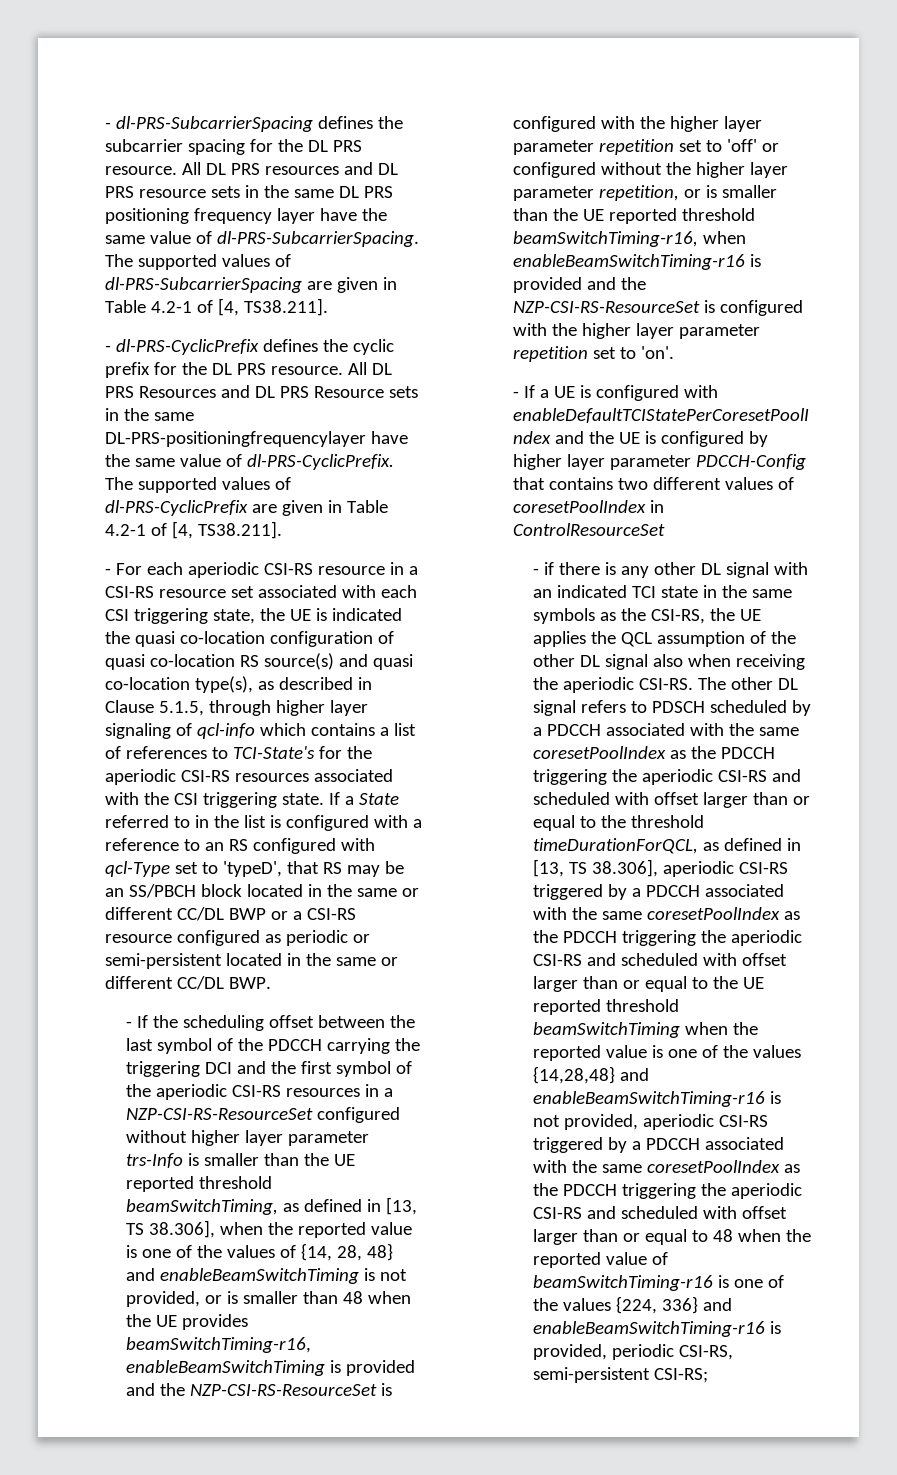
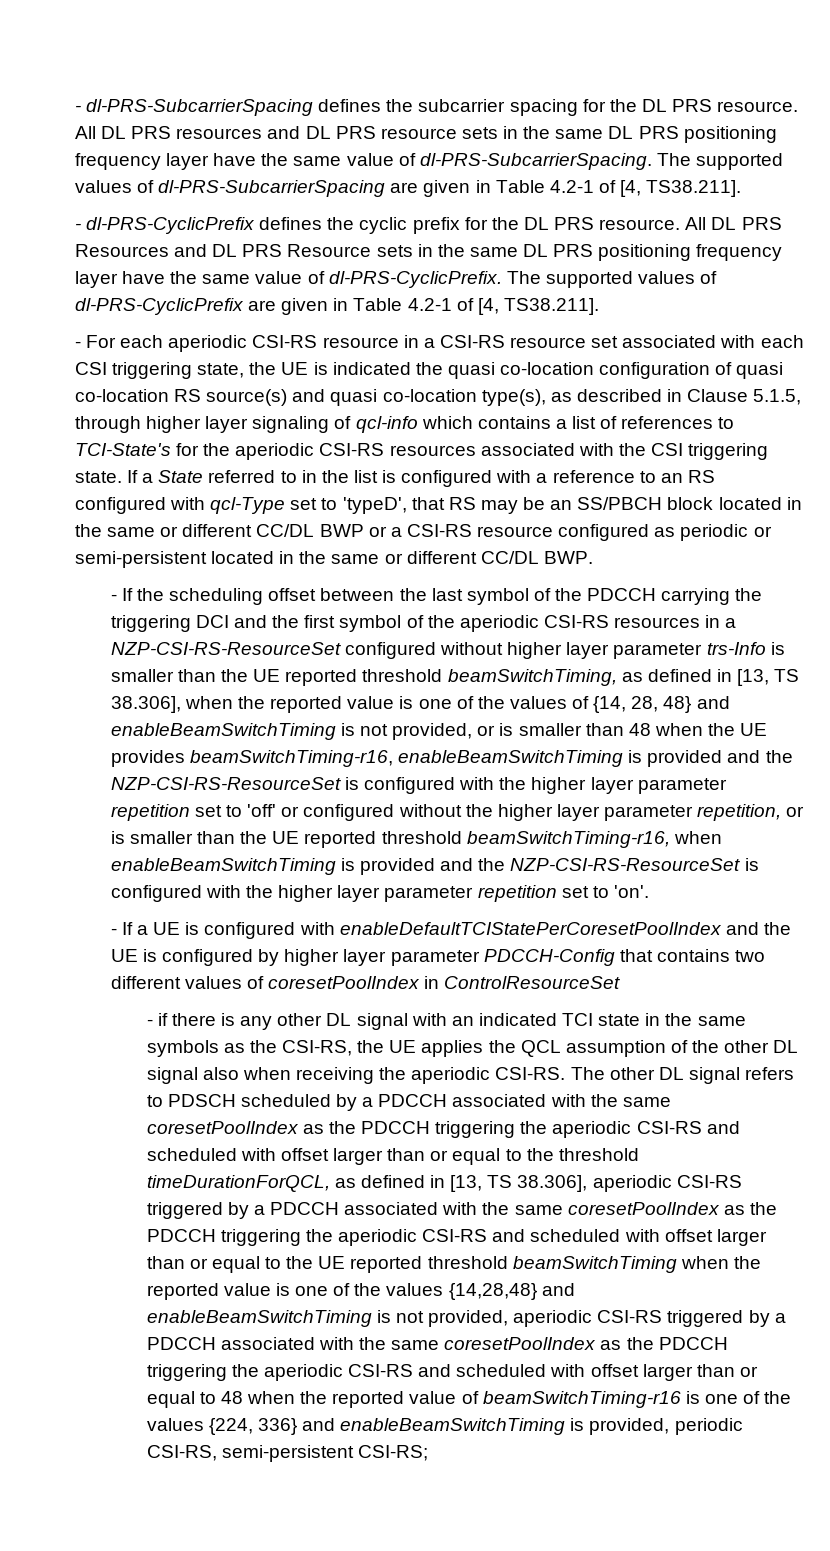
[105,431,367,447] DL-PRS-positioningfrequencylayer -> [523,244,783,261] [74,271,118,288] DL PRS positioning frequency layer
[512,254,745,270] enableBeamSwitchTiming-r16 -> [110,858,336,875] enableBeamSwitchTiming
[533,1091,766,1107] enableBeamSwitchTiming-r16 -> [146,1310,372,1327] enableBeamSwitchTiming
[533,1321,766,1337] enableBeamSwitchTiming-r16 -> [340,1418,566,1435] enableBeamSwitchTiming

